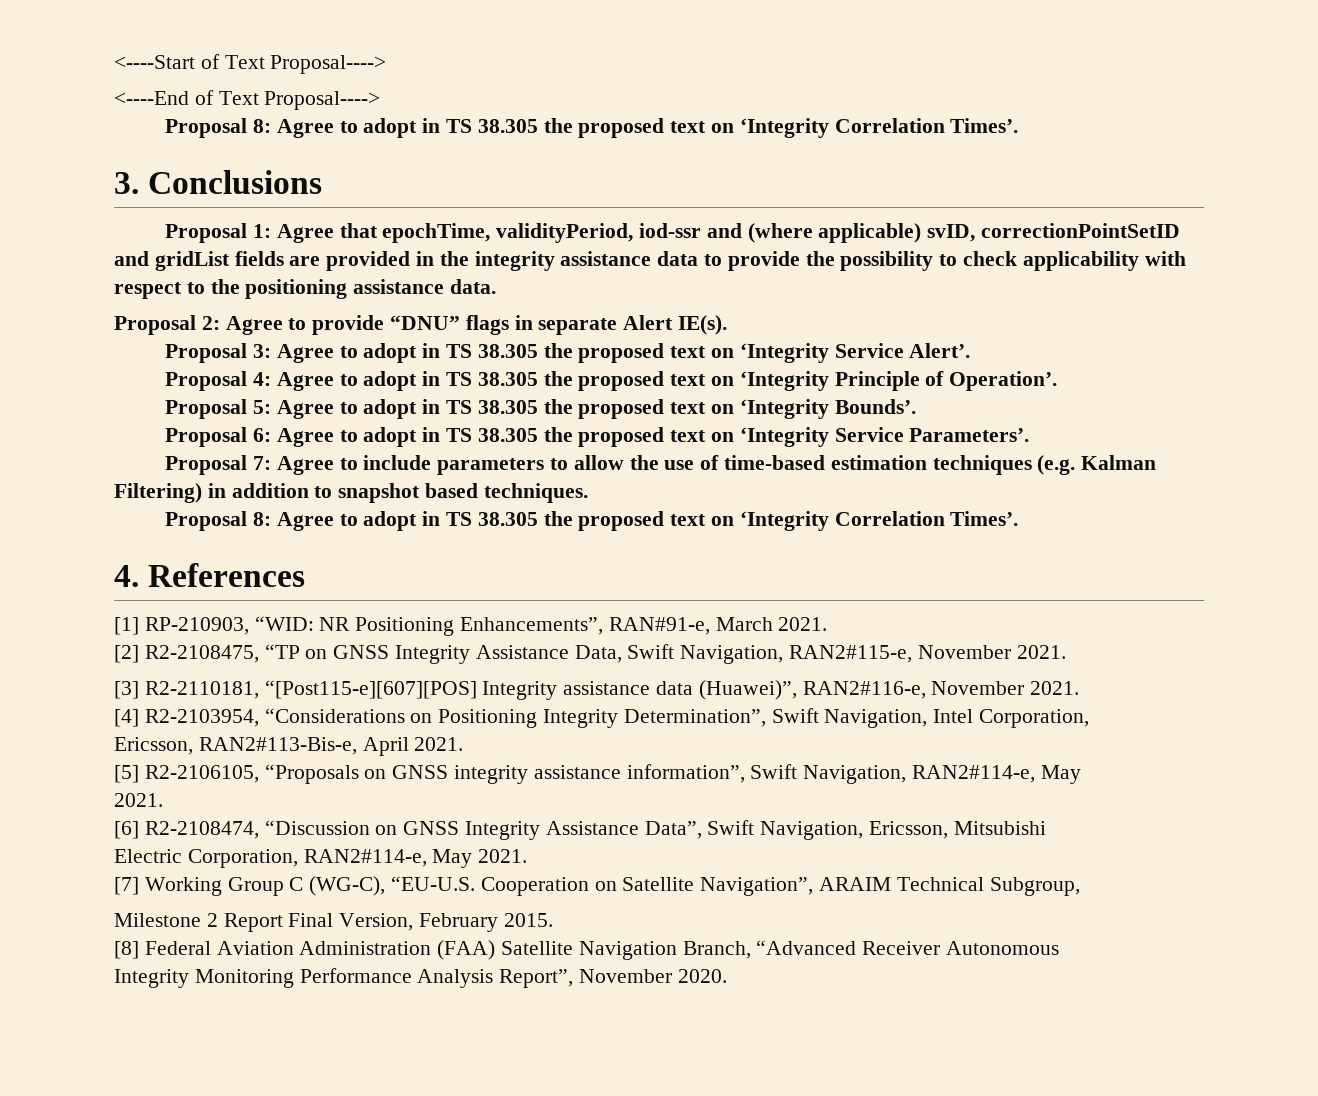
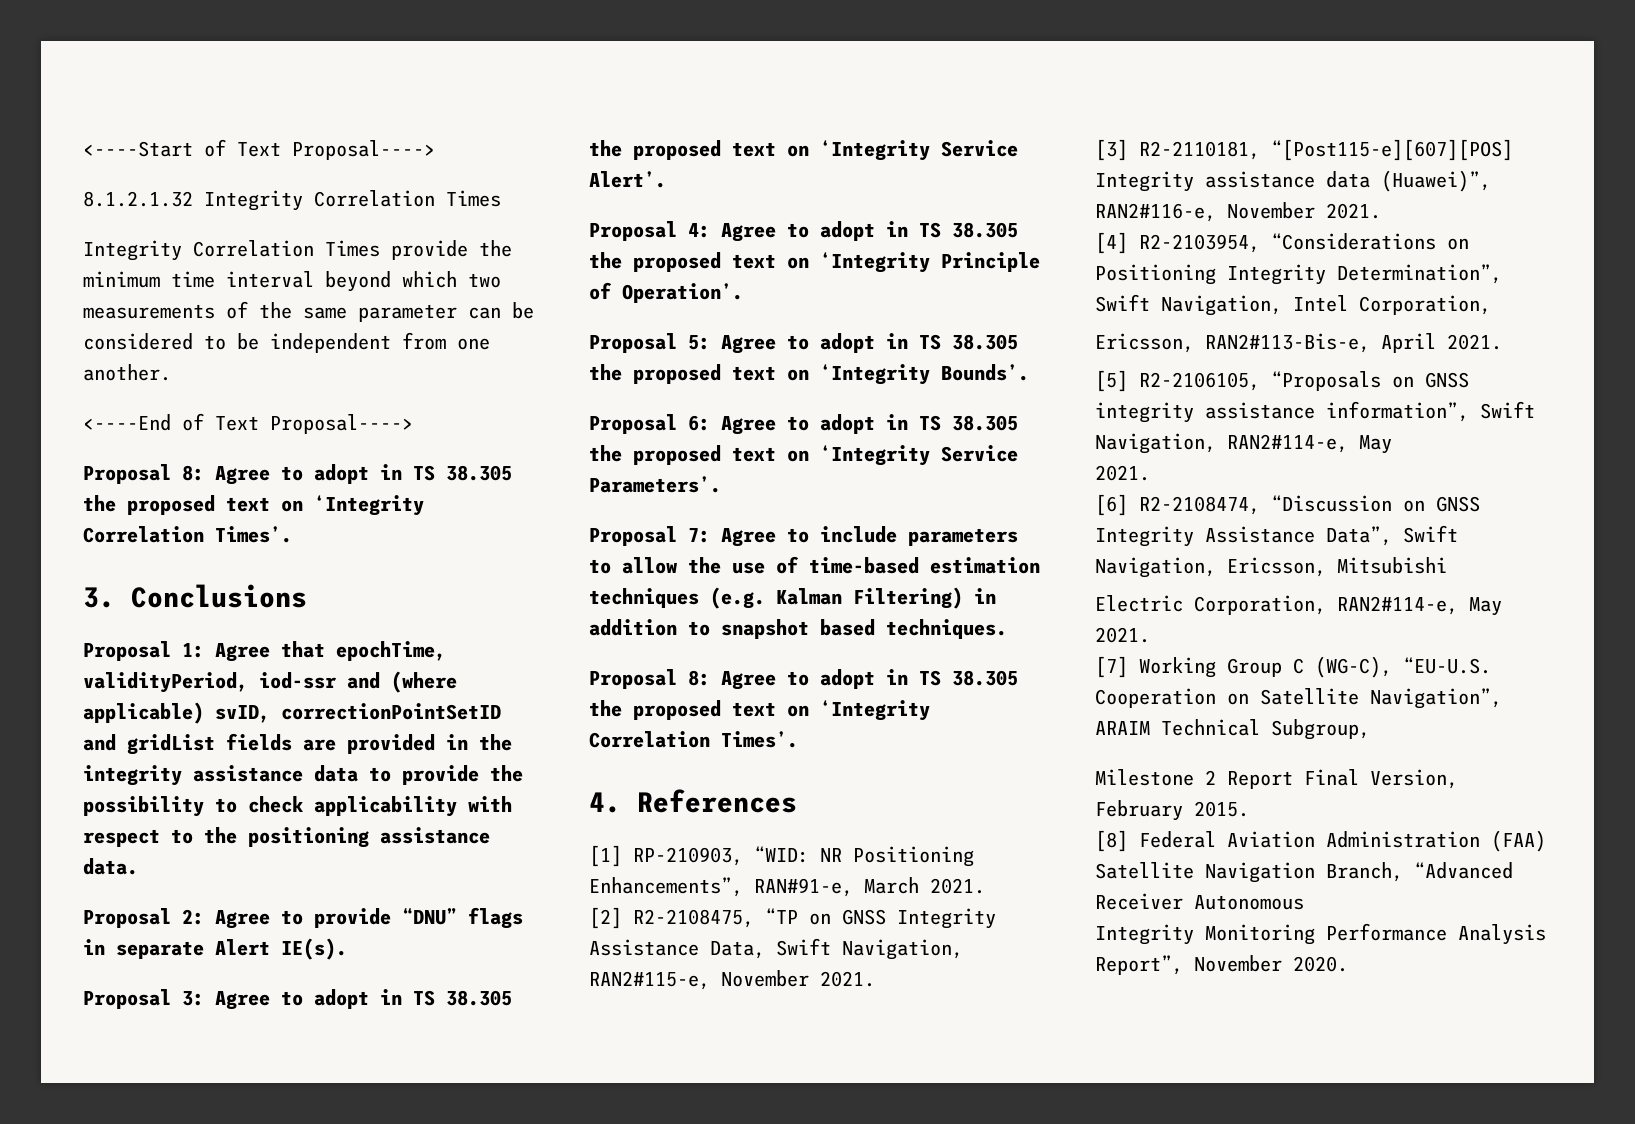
(387, 64) none -> [83,190,501,211] [83,240,512,261] [83,271,501,292] [83,301,534,322] [83,332,490,353] [83,364,171,381] // 8.1.2.1.32 Integrity Correlation Times // Integrity Correlation Times provide the minimum time interval beyond which two measurements of the same parameter can be considered to be independent from one another.

